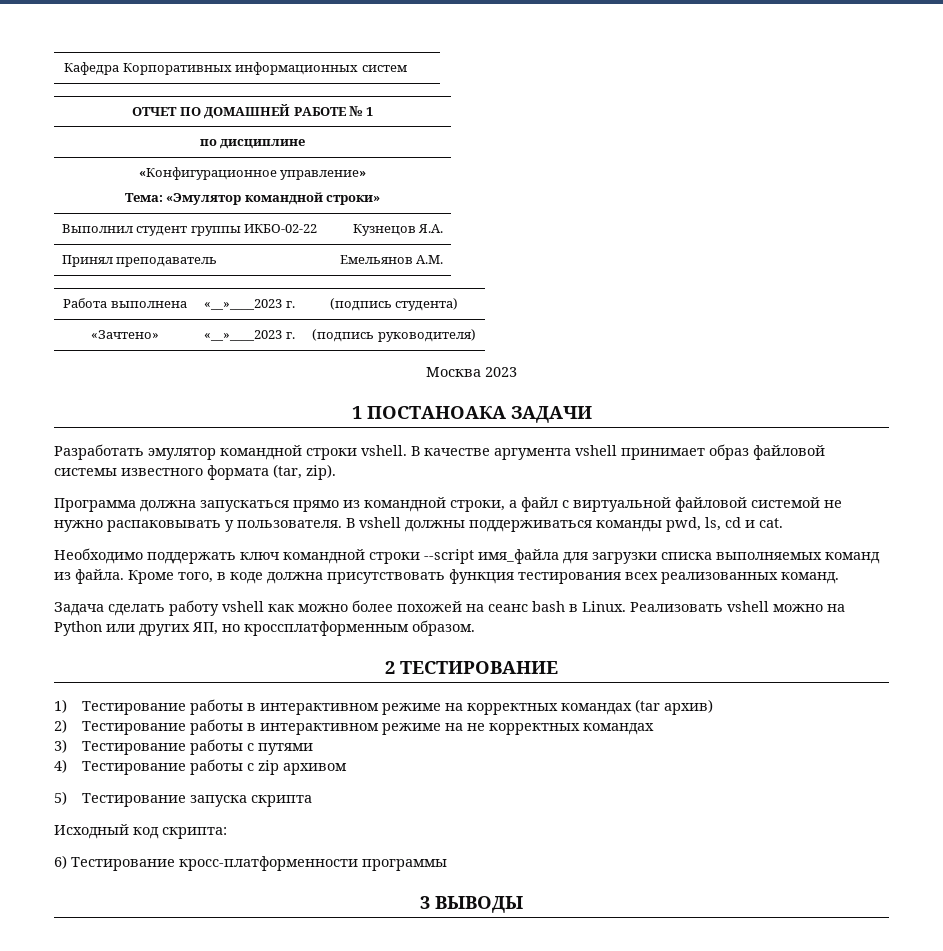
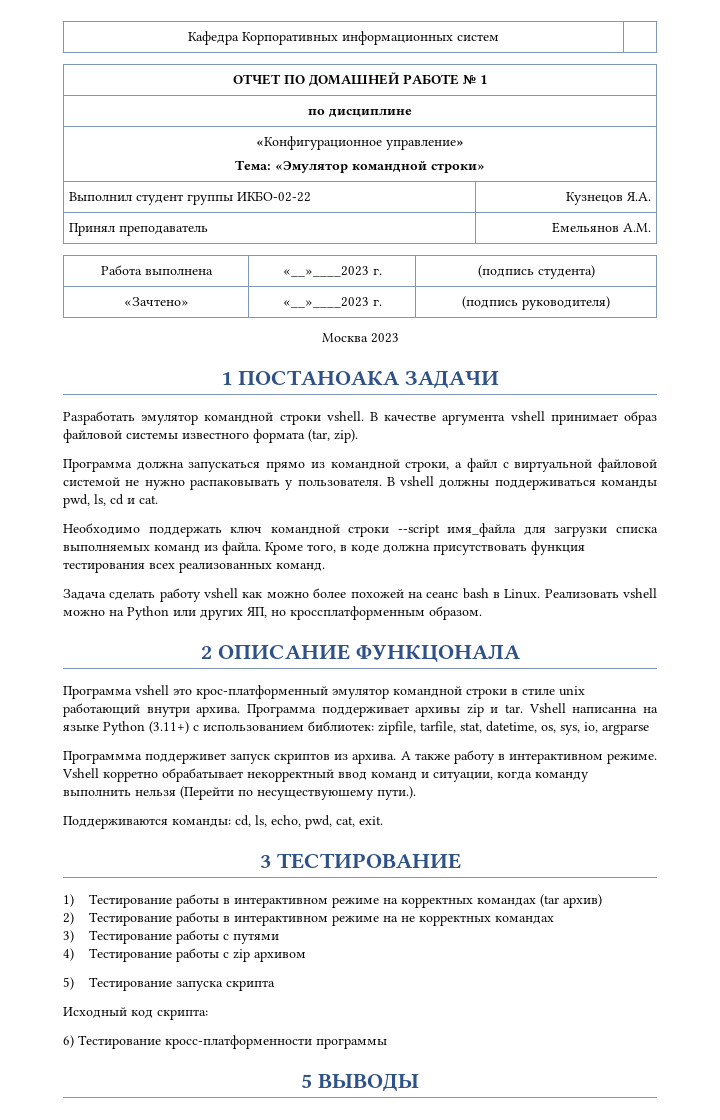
(395, 667) none -> [217,644,521,663] [63,685,585,699] [63,703,658,717] [63,721,649,735] [63,750,657,764] [62,768,589,782] [63,786,416,800] [63,815,383,829] [259,855,271,868] ОПИСАНИЕ ФУНКЦОНАЛА // Программа vshell это крос-платформенный эмулятор командной строки в стиле unix работающий внутри архива. Программа поддерживает архивы zip и tar. Vshell написанна на языке Python (3.11+) с использованием библиотек: zipfile, tarfile, stat, datetime, os, sys, io, argparse // Программма поддерживет запуск скриптов из архива. А также работу в интерактивном режиме. Vshell корретно обрабатывает некорректный ввод команд и ситуации, когда команду выполнить нельзя (Перейти по несуществуюшему пути.). // Поддерживаются команды: cd, ls, echo, pwd, cat, exit. // 3
[420,896,430,909] 3 -> [301,1074,312,1088] 5

